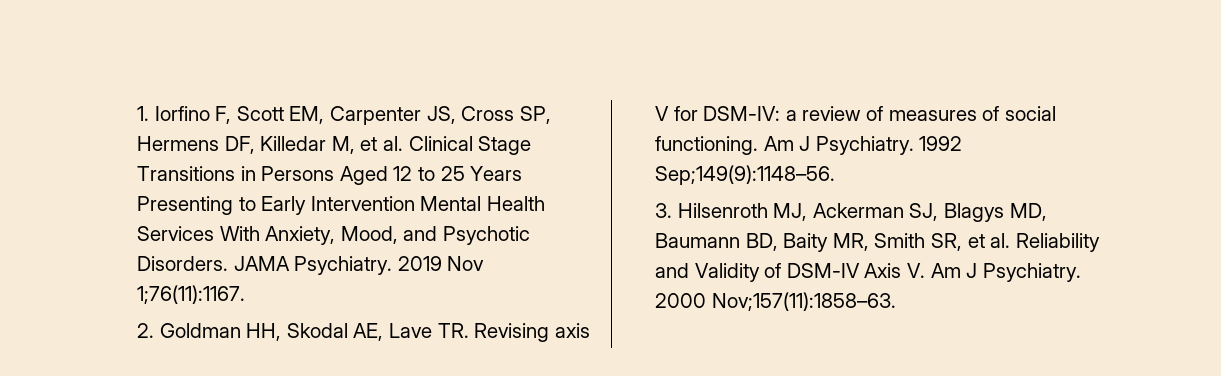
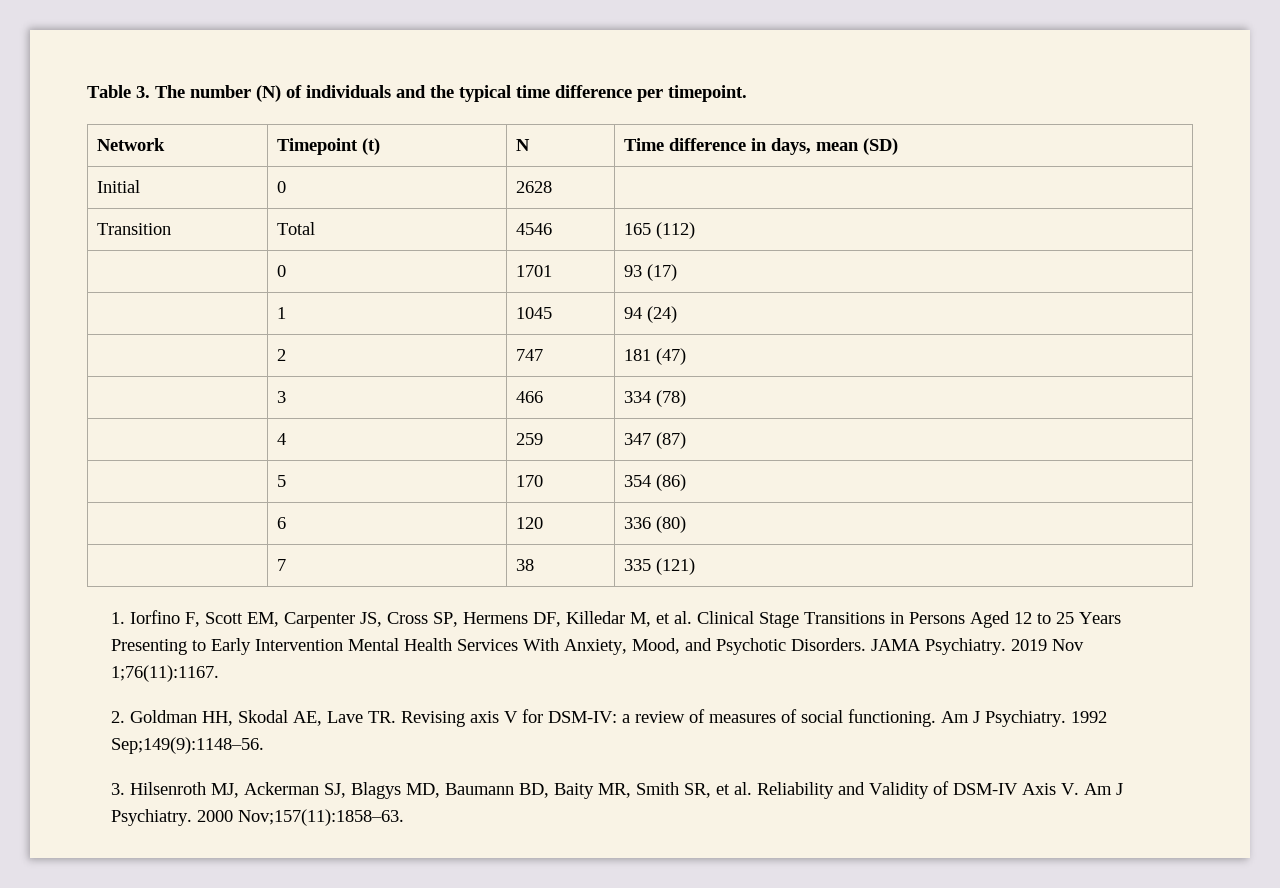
(137, 113) none -> [87,85,747,102] [96,138,165,151] [276,138,380,155] [515,139,530,151] [623,138,898,155] [96,180,140,193] [276,181,286,193] [515,181,552,193] [96,223,171,235] [276,222,315,235] [515,223,552,235] [623,222,695,239] [276,265,286,277] [515,265,552,277] [623,264,677,281] [276,307,286,319] [515,307,552,319] [623,306,677,323] [276,349,286,361] [515,349,543,361] [623,348,686,365] [276,391,286,403] [515,391,543,403] [623,390,686,407] [276,433,286,445] [515,433,543,445] [623,432,686,449] [276,475,286,487] [515,475,543,487] [623,474,686,491] [276,517,286,529] [515,517,543,529] [623,516,686,533] [276,559,286,571] [515,559,534,571] [623,558,695,575] Table 3. The number (N) of individuals and the typical time difference per timepoint. // Network | Timepoint (t) | N | Time difference in days, mean (SD) // Initial | 0 | 2628 | // Transition | Total | 4546 | 165 (112) // | 0 | 1701 | 93 (17) // | 1 | 1045 | 94 (24) // | 2 | 747 | 181 (47) // | 3 | 466 | 334 (78) // | 4 | 259 | 347 (87) // | 5 | 170 | 354 (86) // | 6 | 120 | 336 (80) // | 7 | 38 | 335 (121) //

